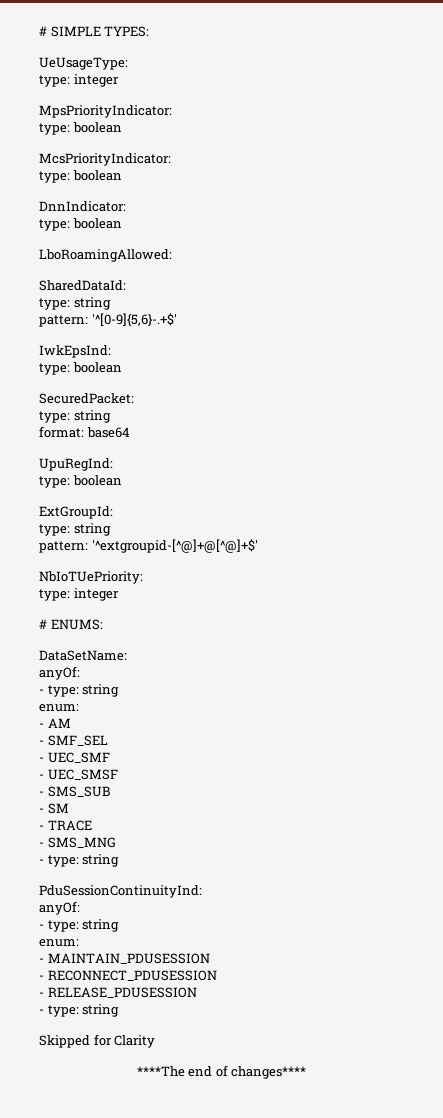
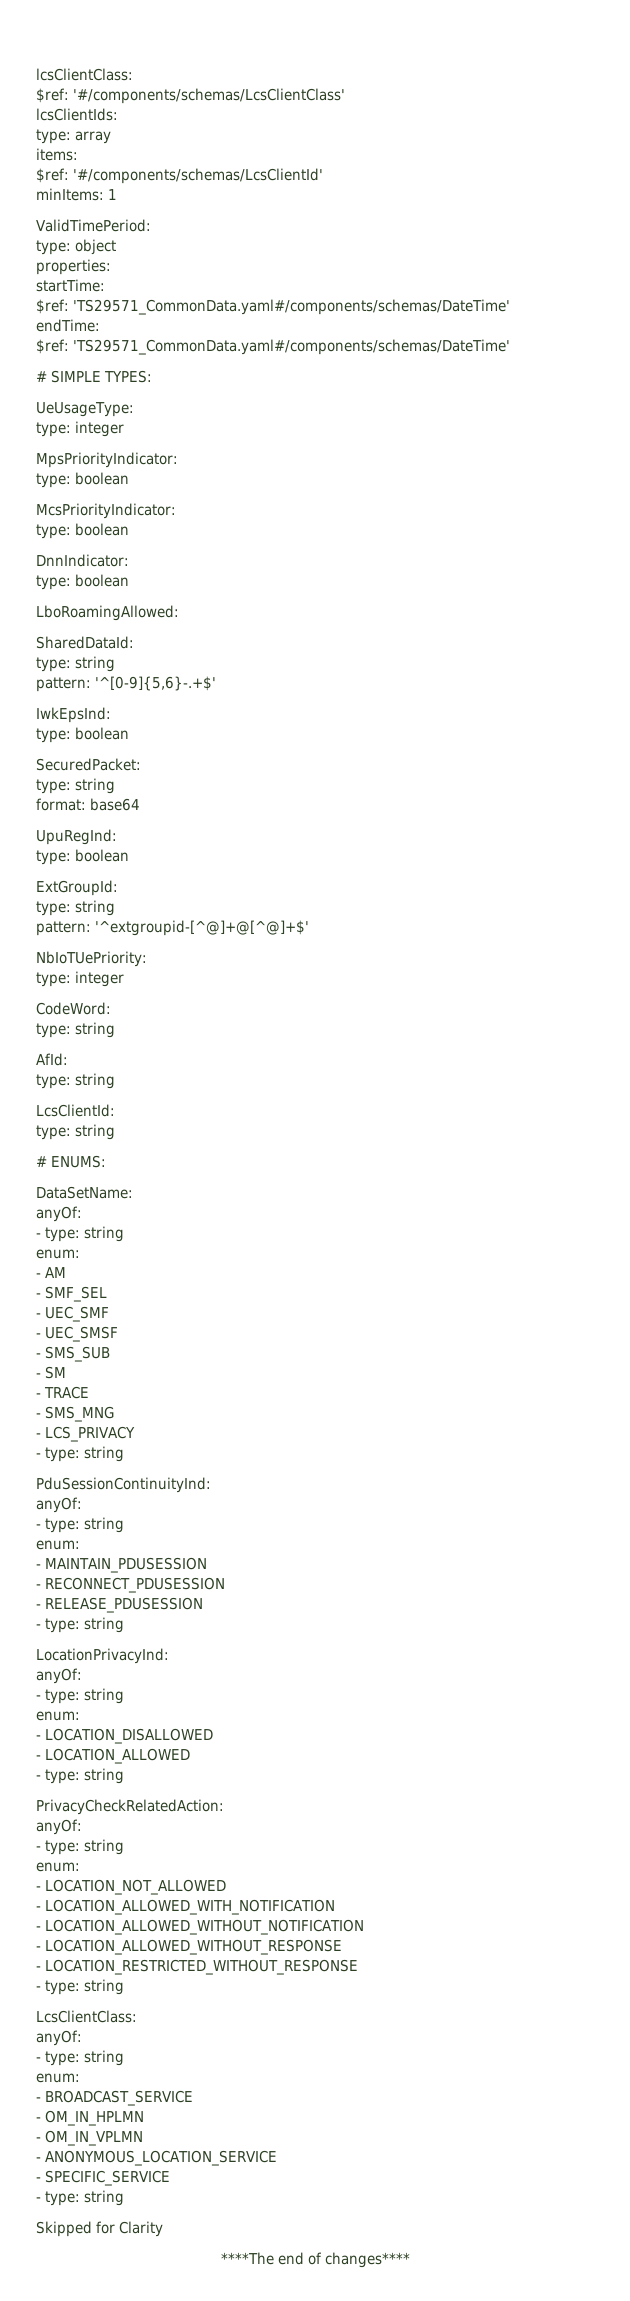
(39, 31) none -> [36,68,133,81] [36,88,345,104] [36,108,118,121] [36,129,111,144] [36,148,78,161] [36,168,323,184] [36,188,117,201] [36,219,151,232] [36,239,116,255] [36,259,111,275] [36,279,105,292] [36,299,510,315] [36,319,100,332] [36,339,510,355] lcsClientClass: // $ref: '#/components/schemas/LcsClientClass' // lcsClientIds: // type: array // items: // $ref: '#/components/schemas/LcsClientId' // minItems: 1 // ValidTimePeriod: // type: object // properties: // startTime: // $ref: 'TS29571_CommonData.yaml#/components/schemas/DateTime' // endTime: // $ref: 'TS29571_CommonData.yaml#/components/schemas/DateTime' //
(119, 594) none -> [36,1002,111,1015] [36,1022,115,1038] [36,1053,68,1066] [36,1073,115,1089] [36,1104,115,1117] [36,1124,115,1140] // CodeWord: // type: string // AfId: // type: string // LcsClientId: // type: string
(116, 842) none -> [36,1426,135,1442] // - LCS_PRIVACY
(120, 1010) none -> [36,1648,169,1664] [36,1668,82,1684] [36,1688,124,1704] [36,1711,80,1721] [36,1728,213,1744] [36,1748,190,1764] [36,1768,124,1784] [36,1799,224,1815] [36,1819,82,1835] [36,1839,124,1855] [36,1862,80,1872] [36,1879,226,1895] [36,1899,335,1915] [36,1919,364,1935] [36,1939,342,1955] [36,1959,358,1975] [36,1979,124,1995] [36,2010,137,2023] [36,2030,82,2046] [36,2050,124,2066] [36,2073,80,2083] [36,2090,193,2106] [36,2110,144,2126] [36,2130,143,2146] [36,2150,277,2166] [36,2170,170,2186] [36,2190,124,2206] // LocationPrivacyInd: // anyOf: // - type: string // enum: // - LOCATION_DISALLOWED // - LOCATION_ALLOWED // - type: string // PrivacyCheckRelatedAction: // anyOf: // - type: string // enum: // - LOCATION_NOT_ALLOWED // - LOCATION_ALLOWED_WITH_NOTIFICATION // - LOCATION_ALLOWED_WITHOUT_NOTIFICATION // - LOCATION_ALLOWED_WITHOUT_RESPONSE // - LOCATION_RESTRICTED_WITHOUT_RESPONSE // - type: string // LcsClientClass: // anyOf: // - type: string // enum: // - BROADCAST_SERVICE // - OM_IN_HPLMN // - OM_IN_VPLMN // - ANONYMOUS_LOCATION_SERVICE // - SPECIFIC_SERVICE // - type: string

